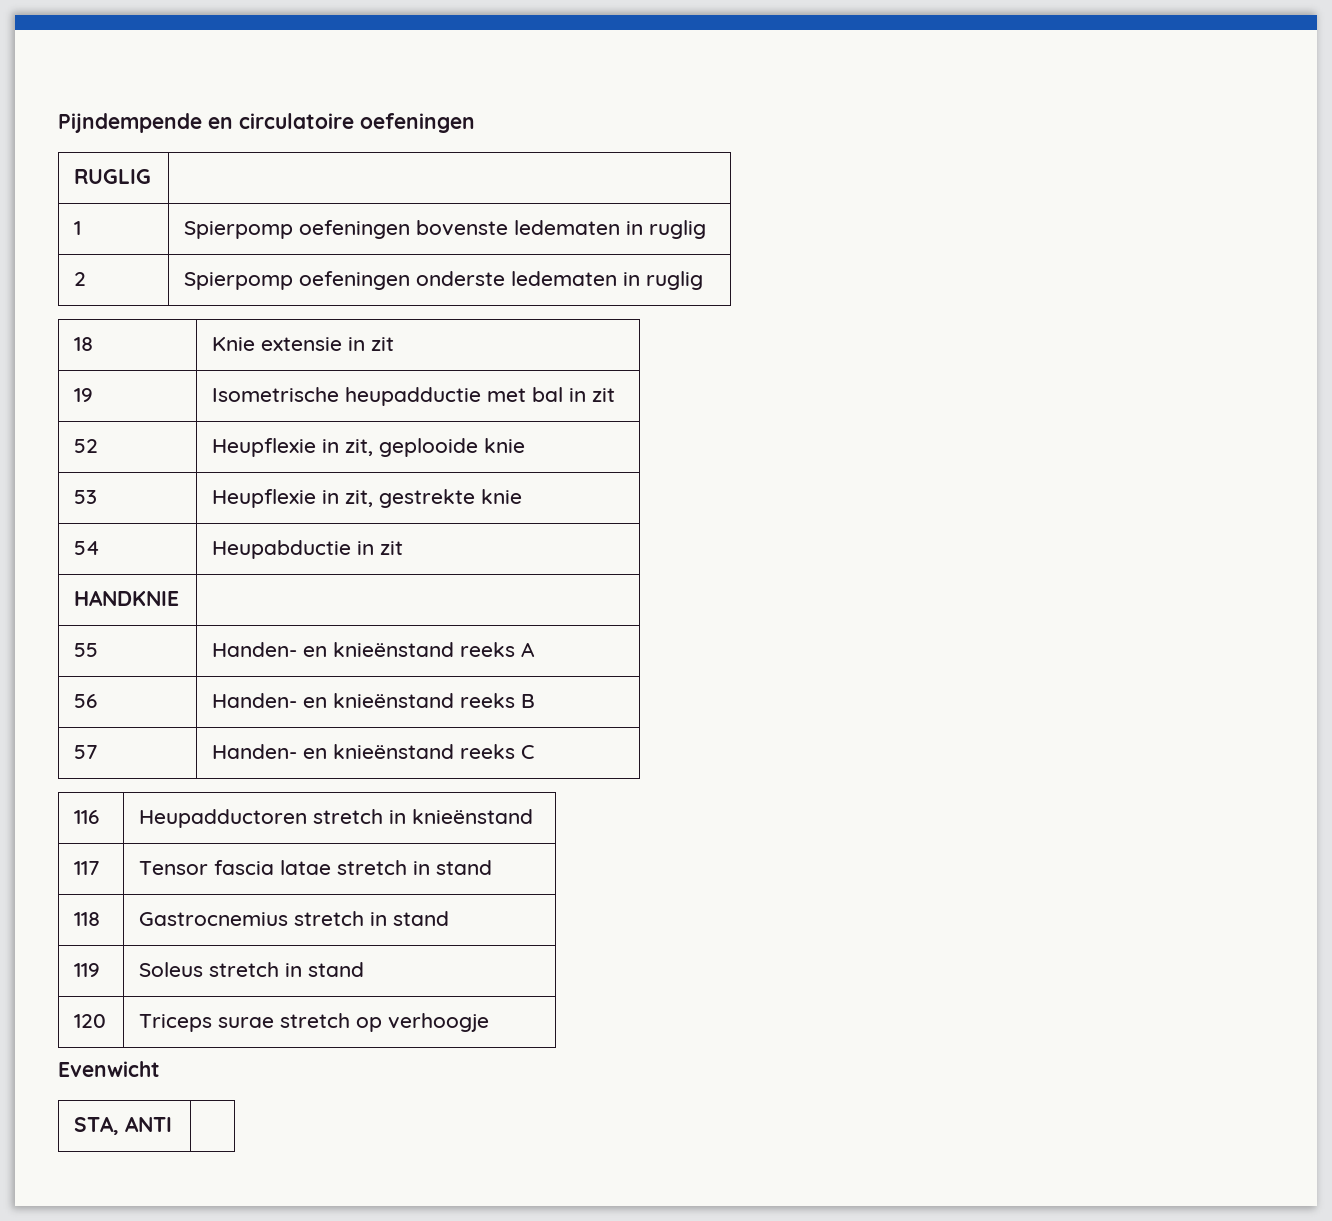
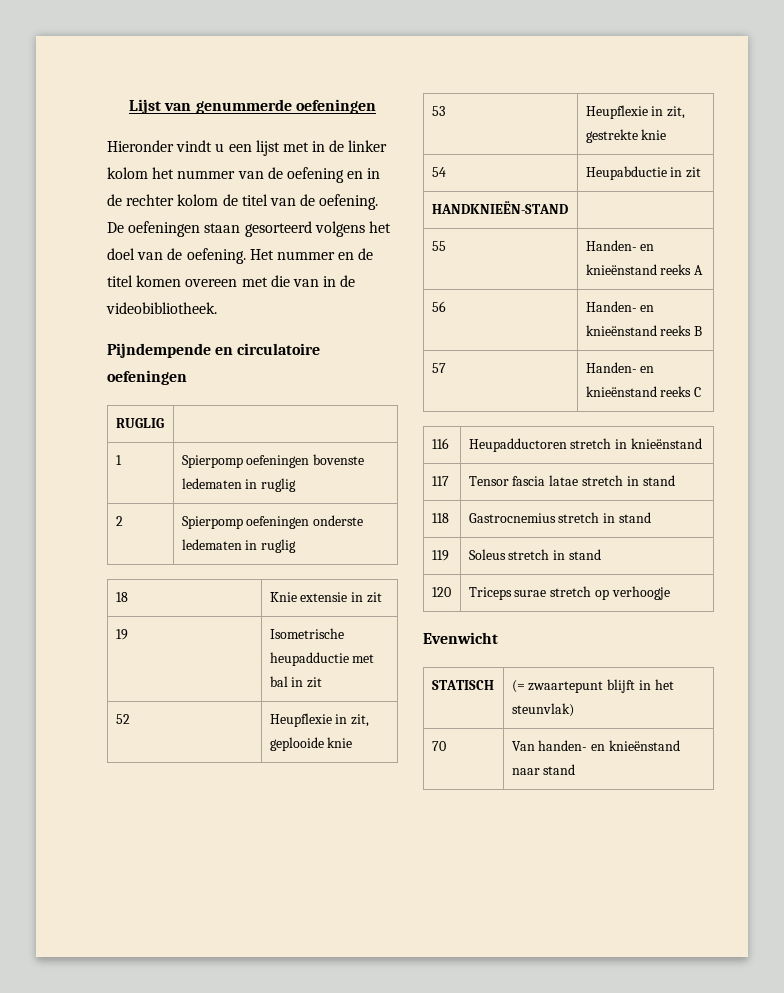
(58, 123) none -> [129,99,376,114] [107,140,388,156] [107,167,381,183] [107,194,379,210] [107,221,391,237] [107,248,374,264] [107,275,356,287] [106,302,217,314] Lijst van genummerde oefeningen // Hieronder vindt u een lijst met in de linker kolom het nummer van de oefening en in de rechter kolom de titel van de oefening. De oefeningen staan gesorteerd volgens het doel van de oefening. Het nummer en de titel komen overeen met die van in de videobibliotheek. //
[74,590,180,606] HANDKNIE -> [431,201,568,214] HANDKNIEËN-STAND
[74,1116,173,1135] STA, ANTI | -> [431,680,494,690] [511,679,674,693] [511,703,574,717] [431,741,446,751] [511,740,680,751] [511,764,576,775] STATISCH | (= zwaartepunt blijft in het steunvlak) // 70 | Van handen- en knieënstand naar stand

